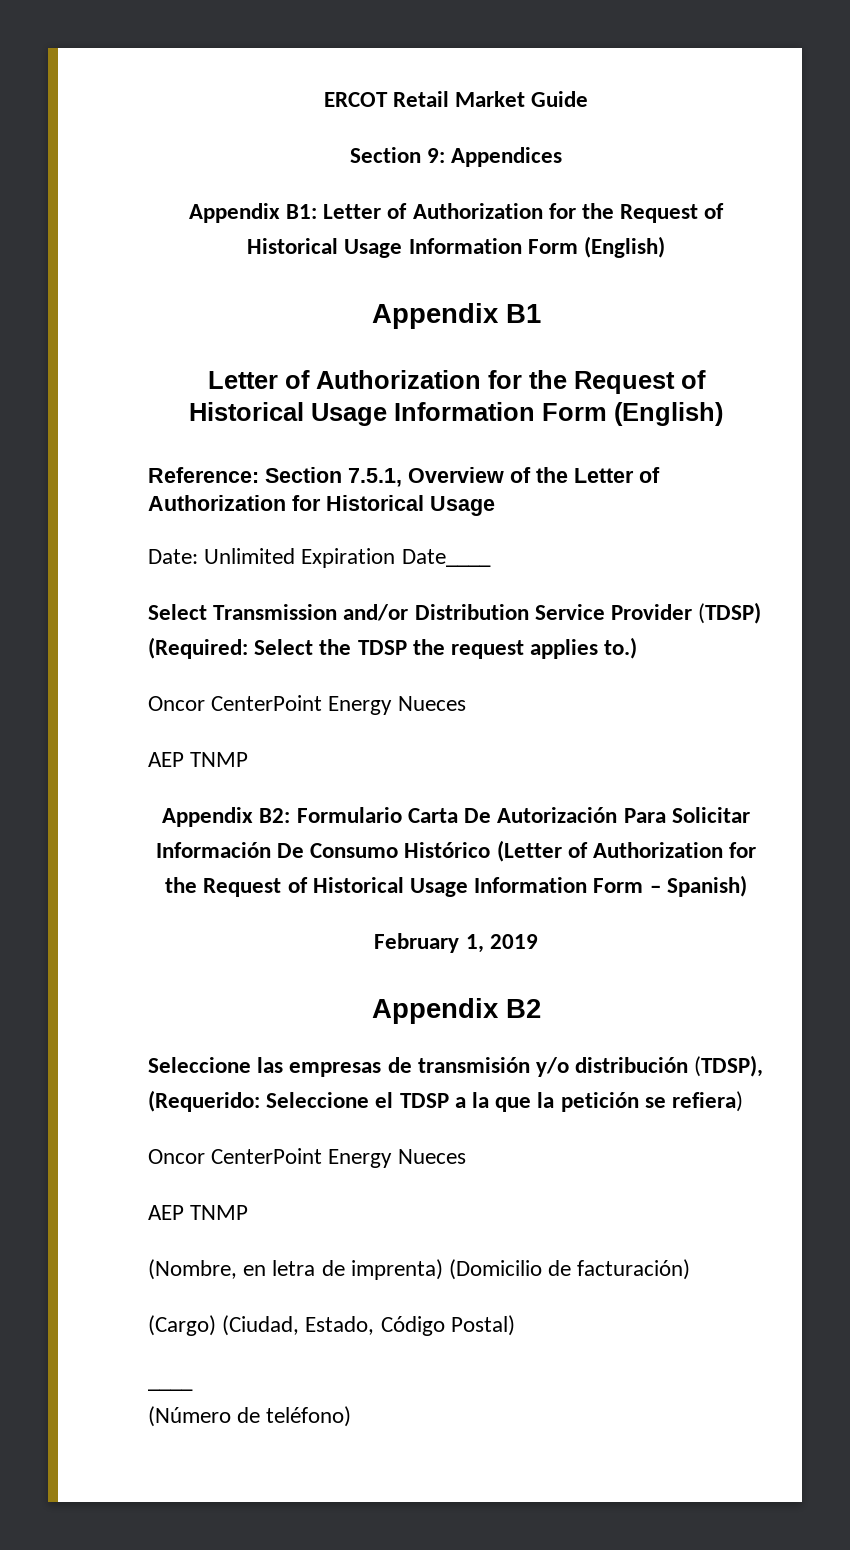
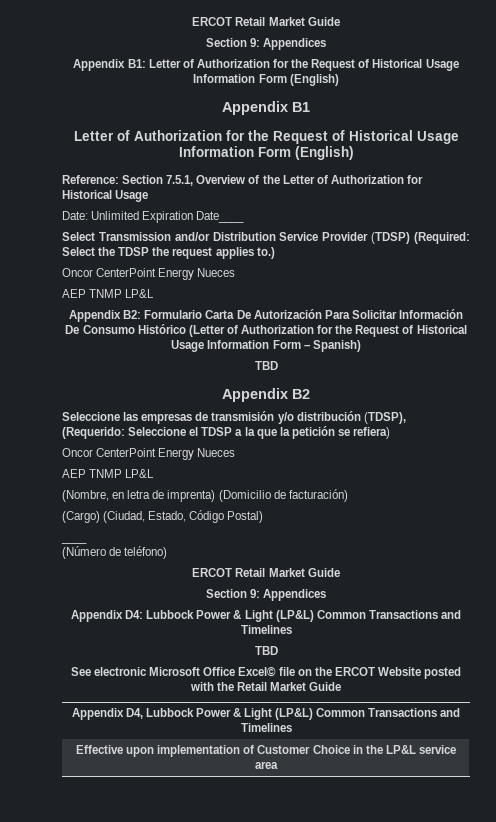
(249, 759) none -> [125,289,155,298] LP&L
[374,933,538,953] February 1, 2019 -> [254,361,278,370] TBD
(249, 1212) none -> [125,469,155,478] LP&L
(352, 1416) none -> [192,568,340,577] [205,589,327,601] [71,610,461,622] [240,625,292,634] [254,646,278,655] [70,666,462,679] [189,682,342,691] [71,708,461,720] [240,723,292,732] [76,745,456,757] [255,761,278,769] // ERCOT Retail Market Guide // Section 9: Appendices // Appendix D4: Lubbock Power & Light (LP&L) Common Transactions and Timelines // TBD // See electronic Microsoft Office Excel© file on the ERCOT Website posted with the Retail Market Guide // Appendix D4, Lubbock Power & Light (LP&L) Common Transactions and Timelines // Effective upon implementation of Customer Choice in the LP&L service area

